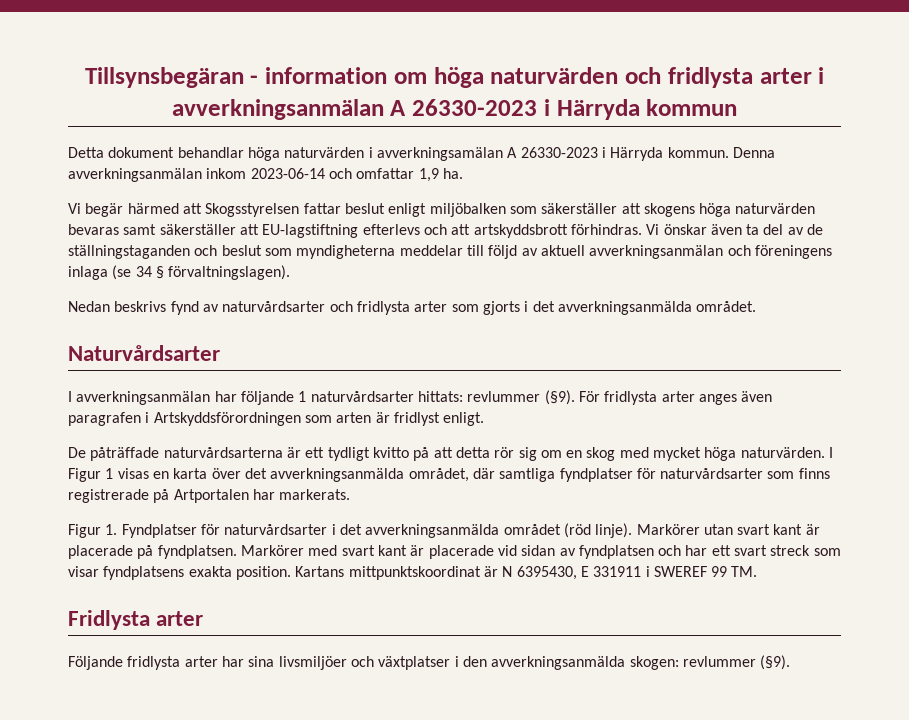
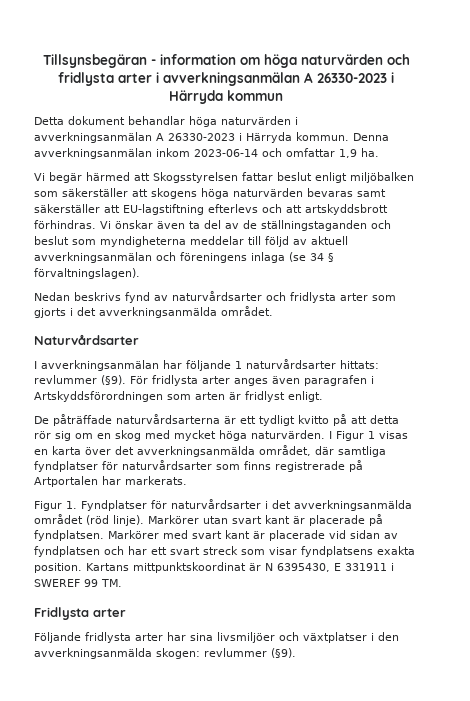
[376,147,503,161] avverkningsamälan -> [34,132,152,143] avverkningsanmälan

